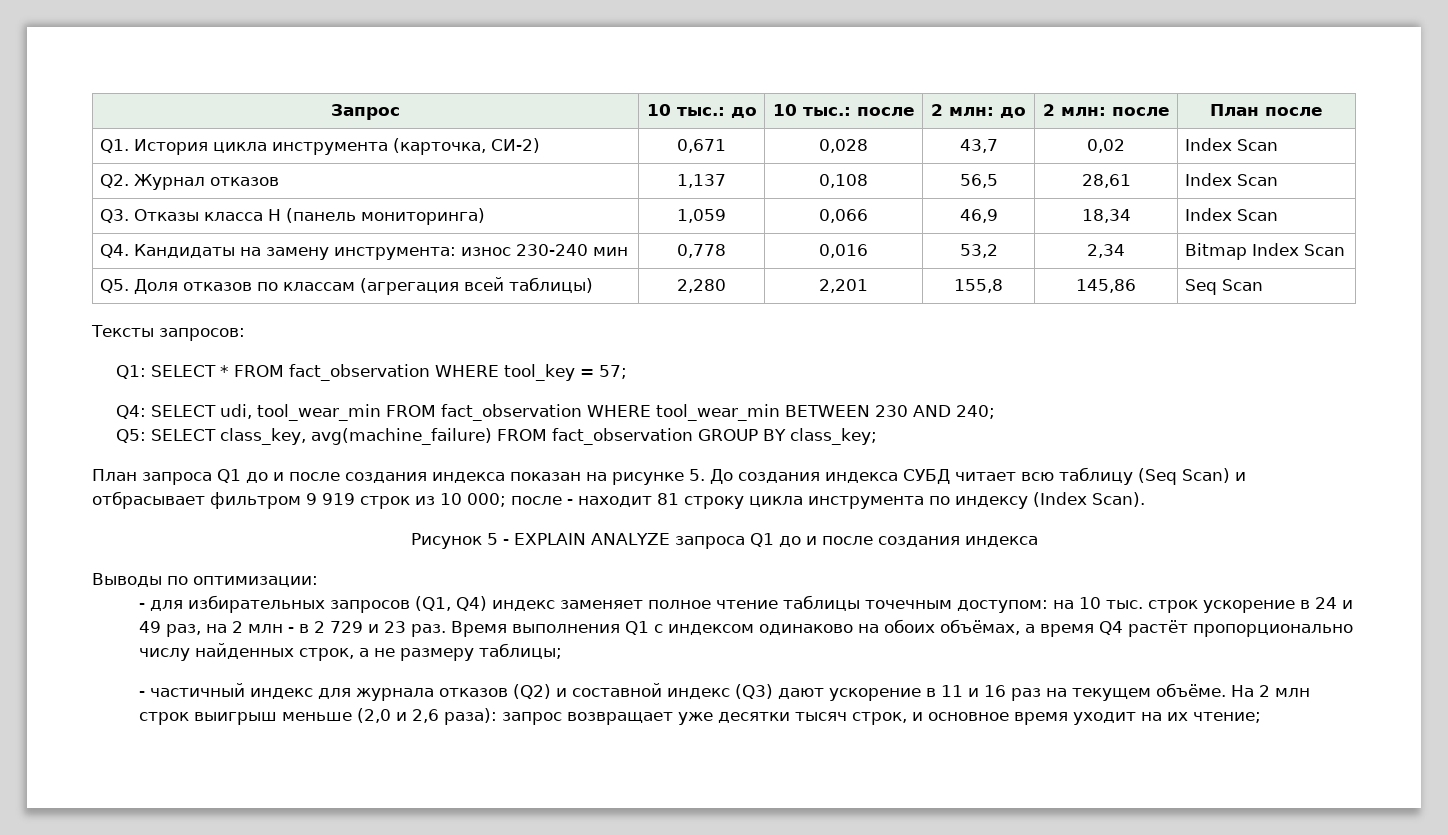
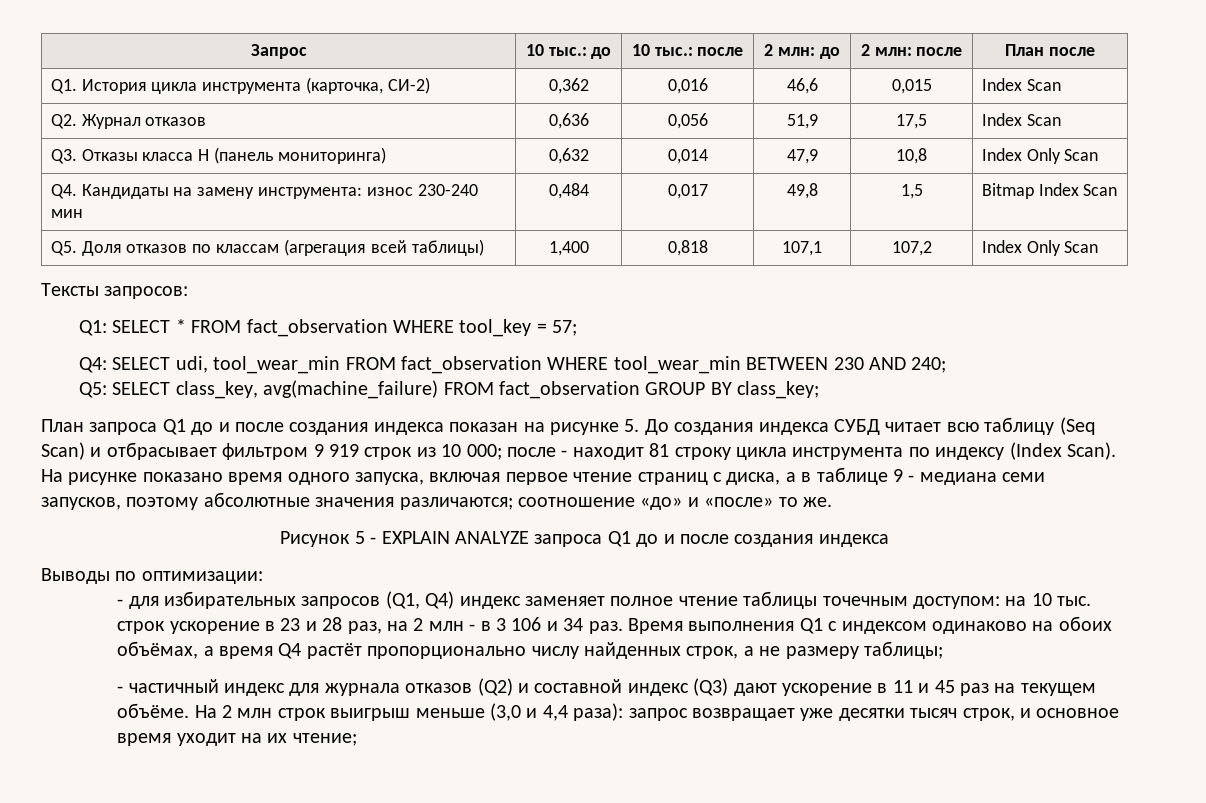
[677,139,726,153] [819,139,868,153] [959,139,998,153] [1087,139,1125,153] 0,671 | 0,028 | 43,7 | 0,02 -> [548,78,589,94] [667,78,708,94] [786,78,818,94] [891,79,932,94] 0,362 | 0,016 | 46,6 | 0,015
[677,174,726,188] [819,174,868,188] [959,174,998,188] [1081,174,1131,188] 1,137 | 0,108 | 56,5 | 28,61 -> [548,113,589,129] [667,113,708,129] [786,114,818,129] [896,114,928,129] 0,636 | 0,056 | 51,9 | 17,5
[677,209,726,223] [819,209,868,223] [959,209,998,223] [1081,209,1131,223] [1185,208,1233,221] 1,059 | 0,066 | 46,9 | 18,34 | Index -> [548,148,589,164] [667,149,708,164] [786,149,818,164] [896,148,928,164] [981,148,1061,164] 0,632 | 0,014 | 47,9 | 10,8 | Index Only
[677,244,726,258] [819,244,868,258] [959,244,998,258] [1087,244,1125,258] 0,778 | 0,016 | 53,2 | 2,34 -> [548,183,589,199] [667,184,708,199] [786,183,818,199] [900,184,923,199] 0,484 | 0,017 | 49,8 | 1,5
[677,279,726,293] [819,279,868,293] [954,279,1003,293] [1076,279,1136,293] [1185,279,1218,295] 2,280 | 2,201 | 155,8 | 145,86 | Seq -> [548,241,589,256] [667,240,708,256] [782,241,823,256] [891,241,932,256] [981,240,1061,256] 1,400 | 0,818 | 107,1 | 107,2 | Index Only
(1145, 499) none -> [41,467,1046,485] [41,492,832,510] На рисунке показано время одного запуска, включая первое чтение страниц с диска, а в таблице 9 - медиана семи запусков, поэтому абсолютные значения различаются; соотношение «до» и «после» то же.
[1315,597,1354,609] [139,621,162,633] 24 и 49 -> [280,617,343,631] 23 и 28
[314,621,407,633] 2 729 и 23 -> [495,617,584,631] 3 106 и 34
[984,685,1007,697] 16 -> [934,680,955,693] 45
[357,708,440,723] (2,0 и 2,6 -> [489,703,568,721] (3,0 и 4,4

